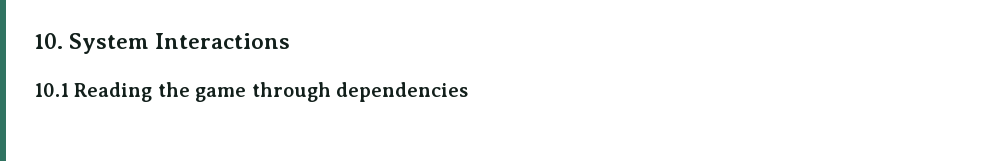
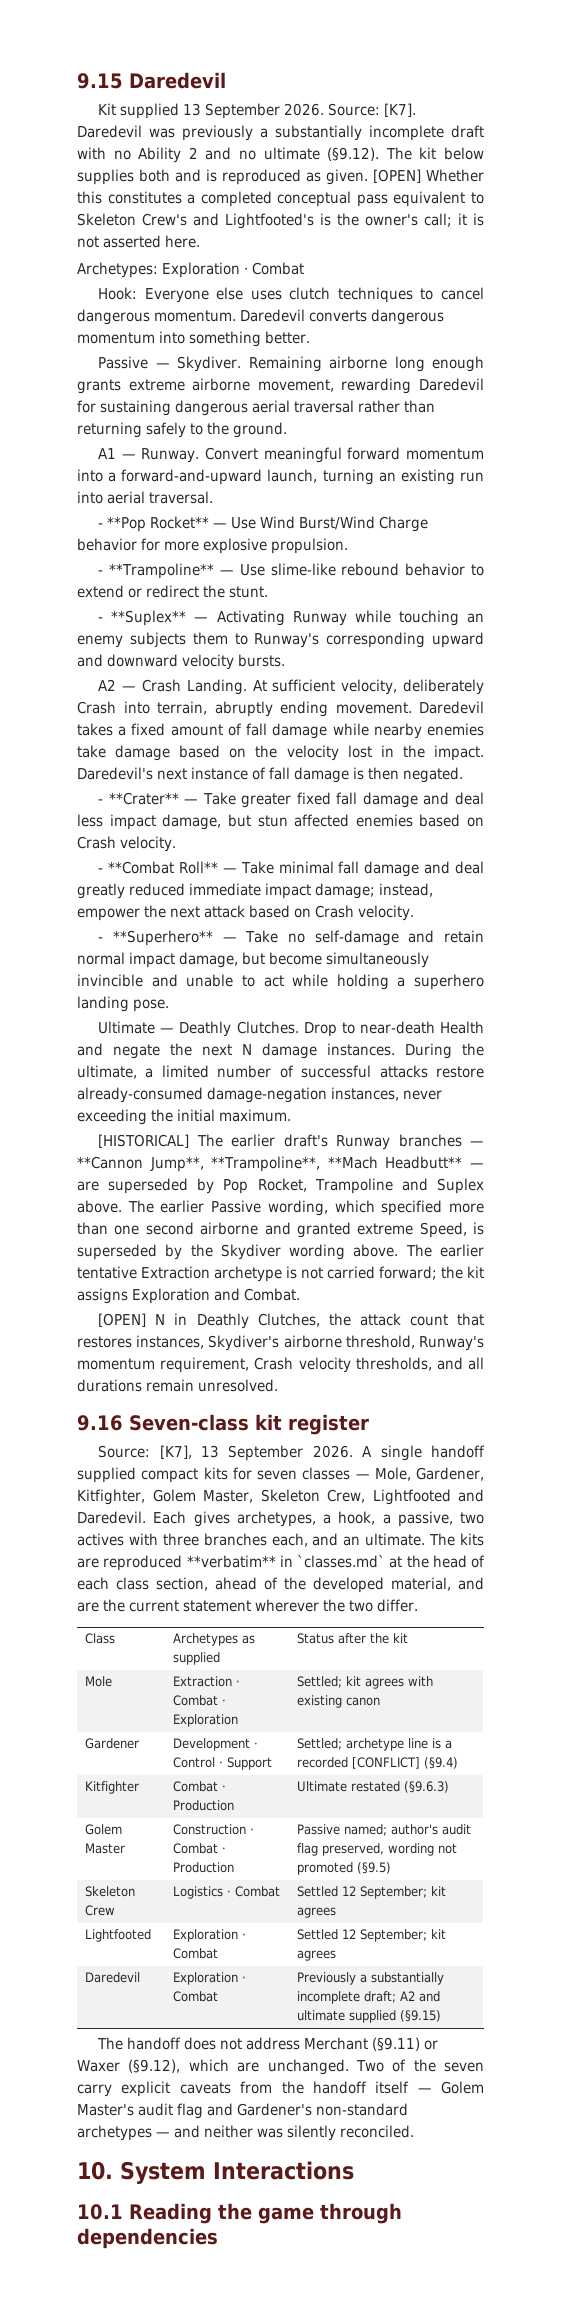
(34, 41) none -> [77,72,226,89] [98,103,417,119] [77,125,484,141] [77,147,485,163] [77,169,484,185] [77,191,484,207] [77,213,484,229] [77,235,200,248] [77,262,304,278] [98,287,484,303] [77,309,444,325] [77,331,310,347] [98,356,485,372] [77,378,484,394] [77,400,435,416] [77,422,287,438] [98,447,484,463] [77,469,485,485] [77,491,213,504] [98,516,429,532] [77,538,348,554] [98,563,484,579] [77,585,268,598] [98,610,485,626] [77,632,485,648] [77,654,285,670] [98,679,485,695] [77,701,484,717] [77,723,485,739] [77,745,484,761] [77,767,463,783] [98,792,484,808] [77,814,484,830] [77,836,176,852] [98,861,484,877] [77,883,433,899] [77,905,414,921] [98,930,485,946] [77,952,429,968] [77,974,484,990] [77,996,169,1012] [98,1021,485,1037] [77,1043,484,1059] [77,1065,484,1079] [77,1087,442,1103] [77,1109,291,1125] [98,1134,484,1150] [77,1156,484,1172] [77,1178,484,1194] [77,1200,484,1216] [77,1222,484,1238] [77,1244,484,1260] [77,1266,484,1282] [77,1288,300,1304] [98,1313,484,1329] [77,1335,484,1351] [77,1357,485,1373] [77,1379,278,1392] [77,1414,369,1435] [98,1445,485,1461] [77,1467,484,1483] [77,1489,484,1505] [77,1511,484,1527] [77,1533,485,1547] [77,1555,485,1571] [77,1577,484,1593] [77,1599,418,1612] [85,1633,116,1644] [173,1633,256,1646] [173,1652,221,1665] [297,1633,409,1644] [85,1676,113,1687] [173,1676,241,1687] [173,1695,227,1706] [173,1714,239,1727] [297,1676,434,1689] [297,1695,381,1708] [85,1738,140,1749] [173,1738,259,1751] [173,1757,273,1770] [297,1738,453,1751] [297,1757,459,1769] [85,1781,140,1794] [173,1781,227,1792] [173,1800,235,1811] [297,1781,450,1793] [85,1824,123,1835] [85,1843,126,1854] [173,1824,255,1835] [173,1843,227,1854] [173,1862,235,1873] [297,1824,472,1836] [297,1843,458,1856] [297,1862,392,1875] [85,1886,136,1897] [85,1905,116,1916] [173,1886,281,1899] [297,1886,447,1899] [297,1907,337,1918] [85,1929,152,1942] [173,1929,247,1942] [173,1948,219,1959] [297,1929,447,1942] [297,1950,337,1961] [85,1972,141,1983] [173,1972,247,1985] [173,1991,219,2002] [297,1972,445,1985] [297,1991,441,2004] [297,2010,442,2023] [97,2037,439,2051] [77,2059,484,2075] [77,2081,484,2097] [77,2103,408,2119] [77,2125,414,2141] 9.15 Daredevil // Kit supplied 13 September 2026. Source: [K7]. Daredevil was previously a substantially incomplete draft with no Ability 2 and no ultimate (§9.12). The kit below supplies both and is reproduced as given. [OPEN] Whether this constitutes a completed conceptual pass equivalent to Skeleton Crew's and Lightfooted's is the owner's call; it is not asserted here. // Archetypes: Exploration · Combat // Hook: Everyone else uses clutch techniques to cancel dangerous momentum. Daredevil converts dangerous momentum into something better. // Passive — Skydiver. Remaining airborne long enough grants extreme airborne movement, rewarding Daredevil for sustaining dangerous aerial traversal rather than returning safely to the ground. // A1 — Runway. Convert meaningful forward momentum into a forward-and-upward launch, turning an existing run into aerial traversal. // - **Pop Rocket** — Use Wind Burst/Wind Charge behavior for more explosive propulsion. // - **Trampoline** — Use slime-like rebound behavior to extend or redirect the stunt. // - **Suplex** — Activating Runway while touching an enemy subjects them to Runway's corresponding upward and downward velocity bursts. // A2 — Crash Landing. At sufficient velocity, deliberately Crash into terrain, abruptly ending movement. Daredevil takes a fixed amount of fall damage while nearby enemies take damage based on the velocity lost in the impact. Daredevil's next instance of fall damage is then negated. // - **Crater** — Take greater fixed fall damage and deal less impact damage, but stun affected enemies based on Crash velocity. // - **Combat Roll** — Take minimal fall damage and deal greatly reduced immediate impact damage; instead, empower the next attack based on Crash velocity. // - **Superhero** — Take no self-damage and retain normal impact damage, but become simultaneously invincible and unable to act while holding a superhero landing pose. // Ultimate — Deathly Clutches. Drop to near-death Health and negate the next N damage instances. During the ultimate, a limited number of successful attacks restore already-consumed damage-negation instances, never exceeding the initial maximum. // [HISTORICAL] The earlier draft's Runway branches — **Cannon Jump**, **Trampoline**, **Mach Headbutt** — are superseded by Pop Rocket, Trampoline and Suplex above. The earlier Passive wording, which specified more than one second airborne and granted extreme Speed, is superseded by the Skydiver wording above. The earlier tentative Extraction archetype is not carried forward; the kit assigns Exploration and Combat. // [OPEN] N in Deathly Clutches, the attack count that restores instances, Skydiver's airborne threshold, Runway's momentum requirement, Crash velocity thresholds, and all durations remain unresolved. // 9.16 Seven-class kit register // Source: [K7], 13 September 2026. A single handoff supplied compact kits for seven classes — Mole, Gardener, Kitfighter, Golem Master, Skeleton Crew, Lightfooted and Daredevil. Each gives archetypes, a hook, a passive, two actives with three branches each, and an ultimate. The kits are reproduced **verbatim** in `classes.md` at the head of each class section, ahead of the developed material, and are the current statement wherever the two differ. // Class | Archetypes as supplied | Status after the kit // Mole | Extraction · Combat · Exploration | Settled; kit agrees with existing canon // Gardener | Development · Control · Support | Settled; archetype line is a recorded [CONFLICT] (§9.4) // Kitfighter | Combat · Production | Ultimate restated (§9.6.3) // Golem Master | Construction · Combat · Production | Passive named; author's audit flag preserved, wording not promoted (§9.5) // Skeleton Crew | Logistics · Combat | Settled 12 September; kit agrees // Lightfooted | Exploration · Combat | Settled 12 September; kit agrees // Daredevil | Exploration · Combat | Previously a substantially incomplete draft; A2 and ultimate supplied (§9.15) // The handoff does not address Merchant (§9.11) or Waxer (§9.12), which are unchanged. Two of the seven carry explicit caveats from the handoff itself — Golem Master's audit flag and Gardener's non-standard archetypes — and neither was silently reconciled. //

